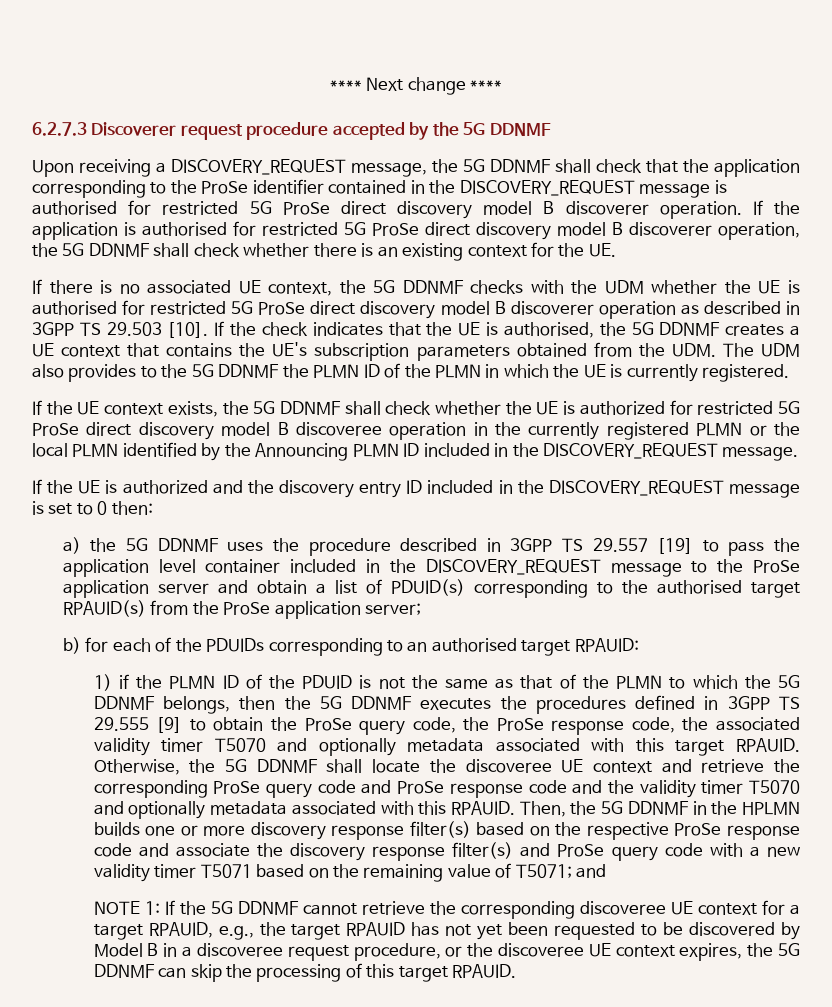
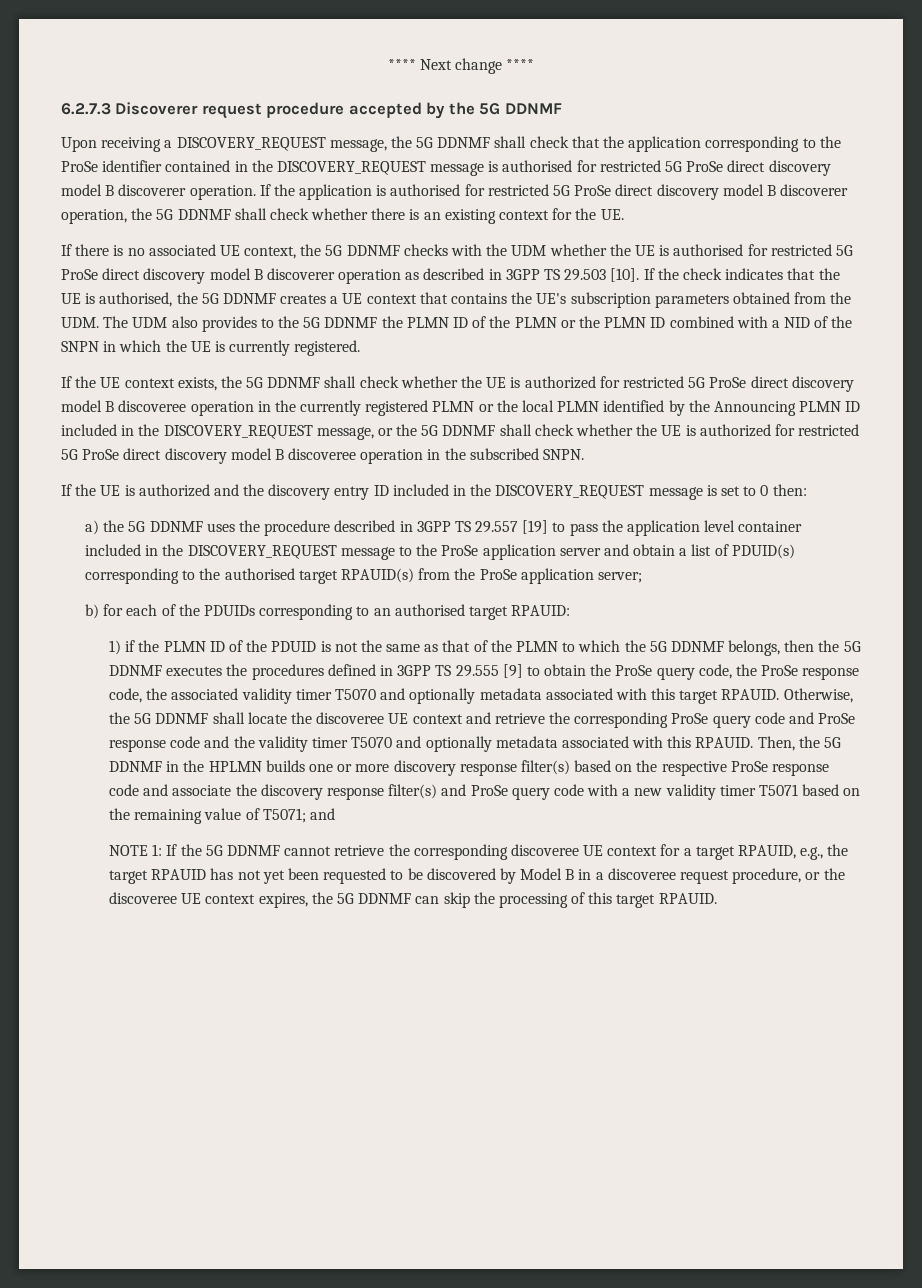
(482, 371) none -> [560,316,853,328] [61,341,99,352] or the PLMN ID combined with a NID of the SNPN
[722,446,799,461] message. -> [316,424,860,440] [61,448,585,464] message, or the 5G DDNMF shall check whether the UE is authorized for restricted 5G ProSe direct discovery model B discoveree operation in the subscribed SNPN.

